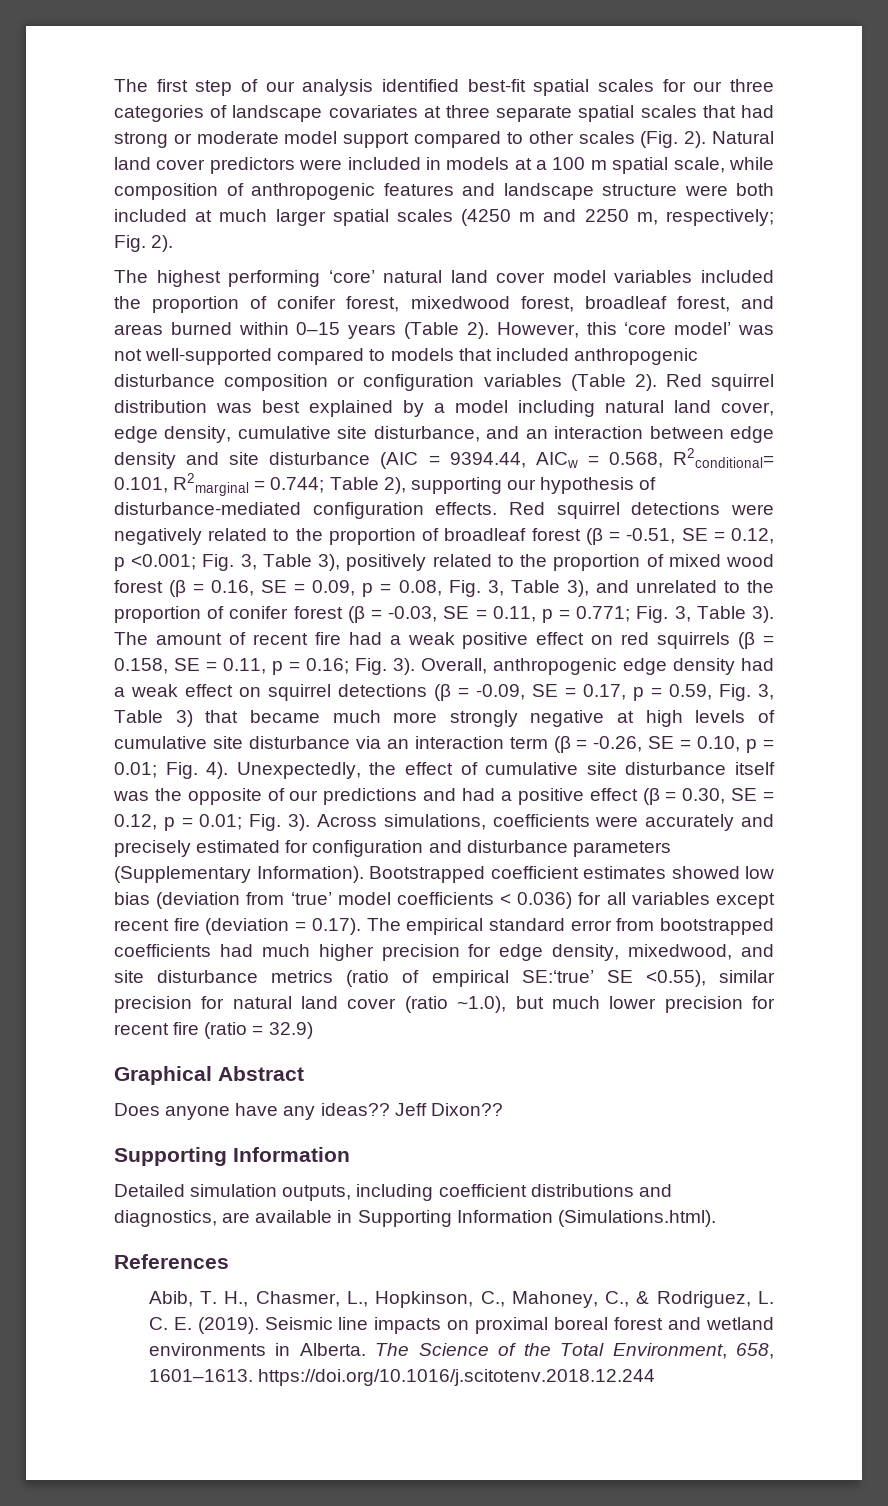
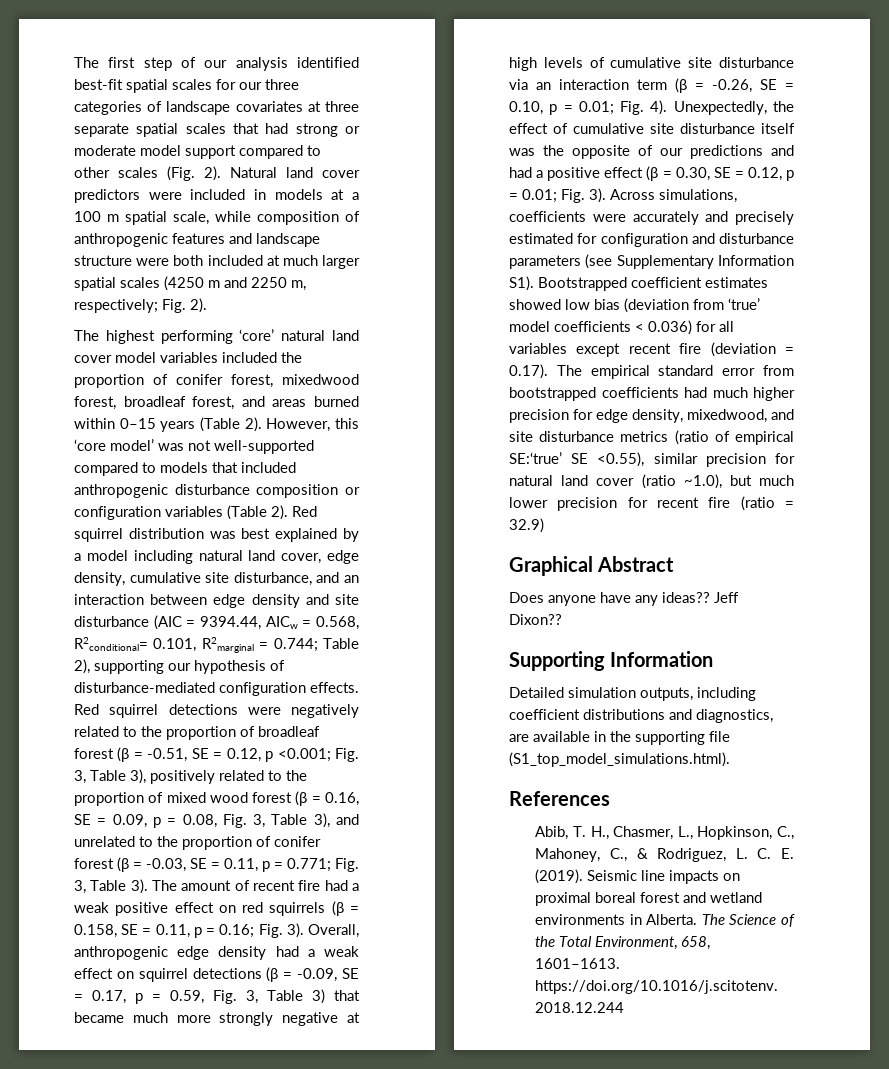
[114,866,364,883] (Supplementary Information). -> [585,254,794,269] [509,276,534,291] (see Supplementary Information S1).
[357,1210,716,1227] Supporting Information (Simulations.html). -> [610,731,730,745] [509,752,730,767] the supporting file (S1_top_model_simulations.html).

